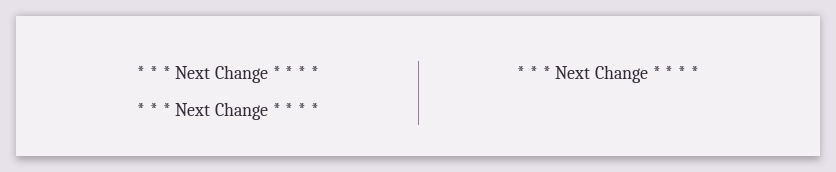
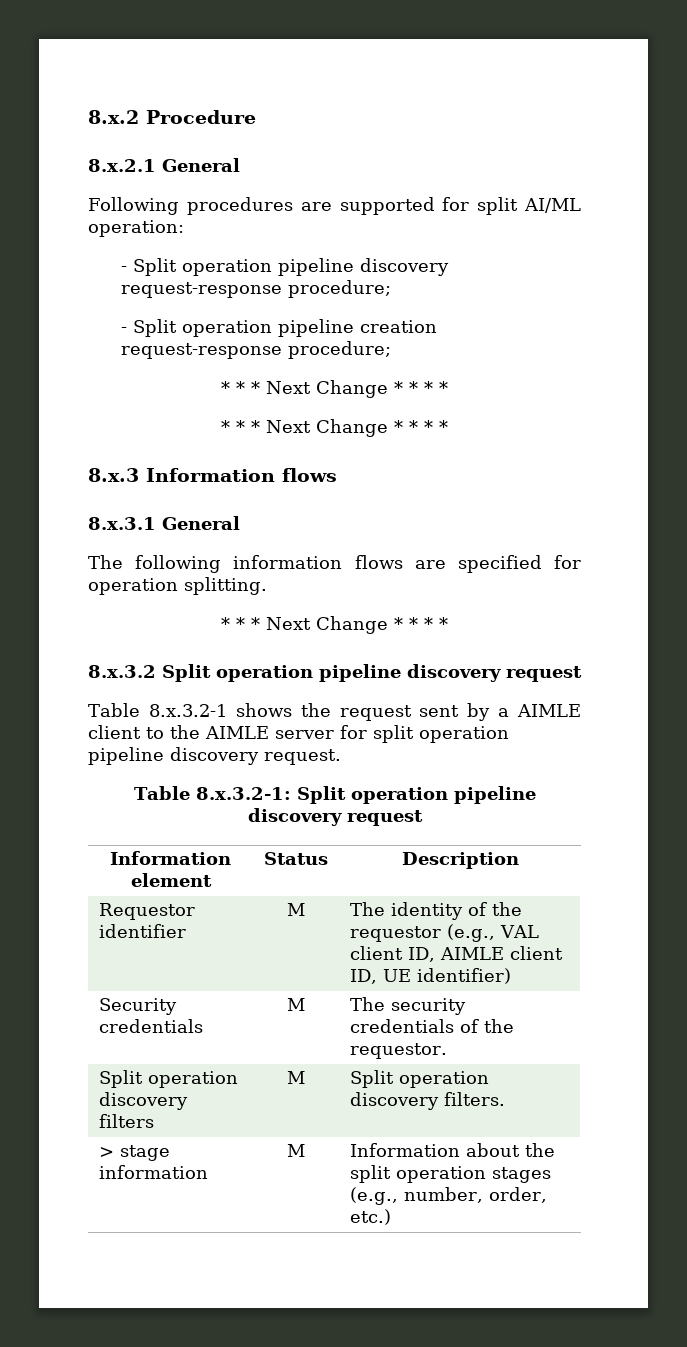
(137, 72) none -> [88,110,256,124] [88,158,240,172] [88,197,581,215] [88,220,184,237] [120,258,449,276] [120,280,391,298] [120,319,437,337] [120,341,391,359] 8.x.2 Procedure // 8.x.2.1 General // Following procedures are supported for split AI/ML operation: // - Split operation pipeline discovery request-response procedure; // - Split operation pipeline creation request-response procedure; //
[517,65,699,83] // * * * Next Change * * * * -> [88,468,337,482] [88,516,240,530] [88,555,581,573] [88,577,267,595] [221,616,448,634] [88,664,582,682] [88,703,581,721] [88,725,509,743] [88,747,341,765] [133,786,536,804] [247,808,423,826] [110,851,231,865] [130,873,212,887] [264,852,328,865] [401,852,519,869] [98,903,195,920] [98,924,186,938] [287,903,305,916] [349,902,522,920] [349,924,539,942] [349,946,563,962] [349,968,511,984] [98,998,177,1015] [98,1019,203,1033] [287,998,305,1011] [349,997,466,1015] [349,1019,514,1033] [349,1043,447,1059] [98,1070,238,1088] [98,1092,188,1110] [98,1114,154,1128] [287,1071,305,1084] [349,1070,489,1088] [349,1092,505,1110] [98,1145,170,1161] [98,1165,208,1179] [287,1144,305,1157] [349,1143,555,1157] [349,1165,551,1183] [349,1187,547,1205] [349,1209,391,1225] // 8.x.3 Information flows // 8.x.3.1 General // The following information flows are specified for operation splitting. // * * * Next Change * * * * // 8.x.3.2 Split operation pipeline discovery request // Table 8.x.3.2-1 shows the request sent by a AIMLE client to the AIMLE server for split operation pipeline discovery request. // Table 8.x.3.2-1: Split operation pipeline discovery request // Information element | Status | Description // Requestor identifier | M | The identity of the requestor (e.g., VAL client ID, AIMLE client ID, UE identifier) // Security credentials | M | The security credentials of the requestor. // Split operation discovery filters | M | Split operation discovery filters. // > stage information | M | Information about the split operation stages (e.g., number, order, etc.)

